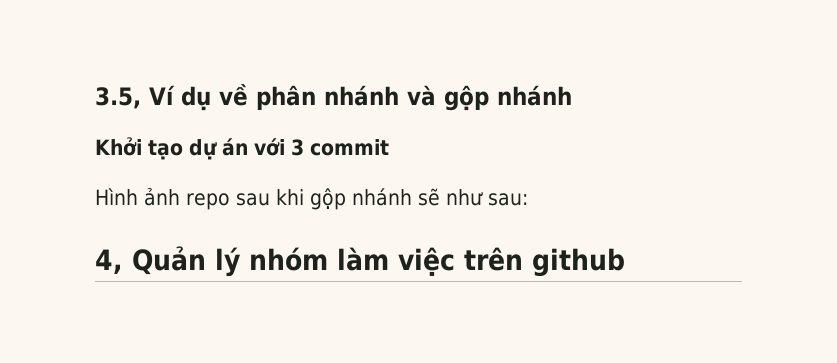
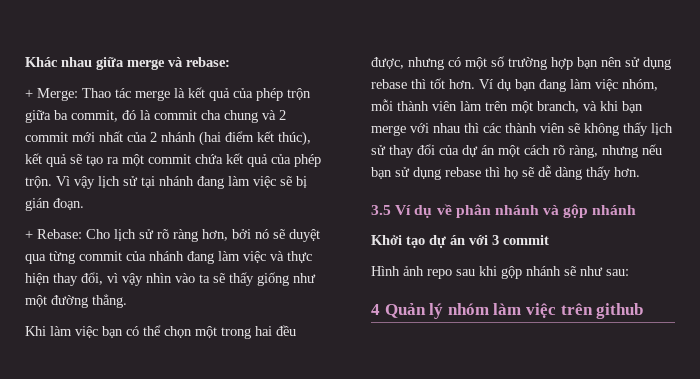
[95,87,141,109] 3.5, -> [25,57,230,70] [25,87,311,101] [25,110,286,123] [25,131,311,146] [25,153,321,167] [25,176,307,189] [25,198,84,211] [25,229,320,242] [25,251,312,264] [25,272,316,286] [25,294,127,308] [25,325,296,339] [371,56,671,70] [371,78,658,92] [371,99,643,113] [371,122,673,136] [371,144,662,158] [371,165,640,180] [371,205,391,215] Khác nhau giữa merge và rebase: // + Merge: Thao tác merge là kết quả của phép trộn giữa ba commit, đó là commit cha chung và 2 commit mới nhất của 2 nhánh (hai điểm kết thúc), kết quả sẽ tạo ra một commit chứa kết quả của phép trộn. Vì vậy lịch sử tại nhánh đang làm việc sẽ bị gián đoạn. // + Rebase: Cho lịch sử rõ ràng hơn, bởi nó sẽ duyệt qua từng commit của nhánh đang làm việc và thực hiện thay đổi, vì vậy nhìn vào ta sẽ thấy giống như một đường thẳng. // Khi làm việc bạn có thể chọn một trong hai đều được, nhưng có một số trường hợp bạn nên sử dụng rebase thì tốt hơn. Ví dụ bạn đang làm việc nhóm, mỗi thành viên làm trên một branch, và khi bạn merge với nhau thì các thành viên sẽ không thấy lịch sử thay đổi của dự án một cách rõ ràng, nhưng nếu bạn sử dụng rebase thì họ sẽ dễ dàng thấy hơn. // 3.5
[95,249,123,274] 4, -> [371,304,380,315] 4

